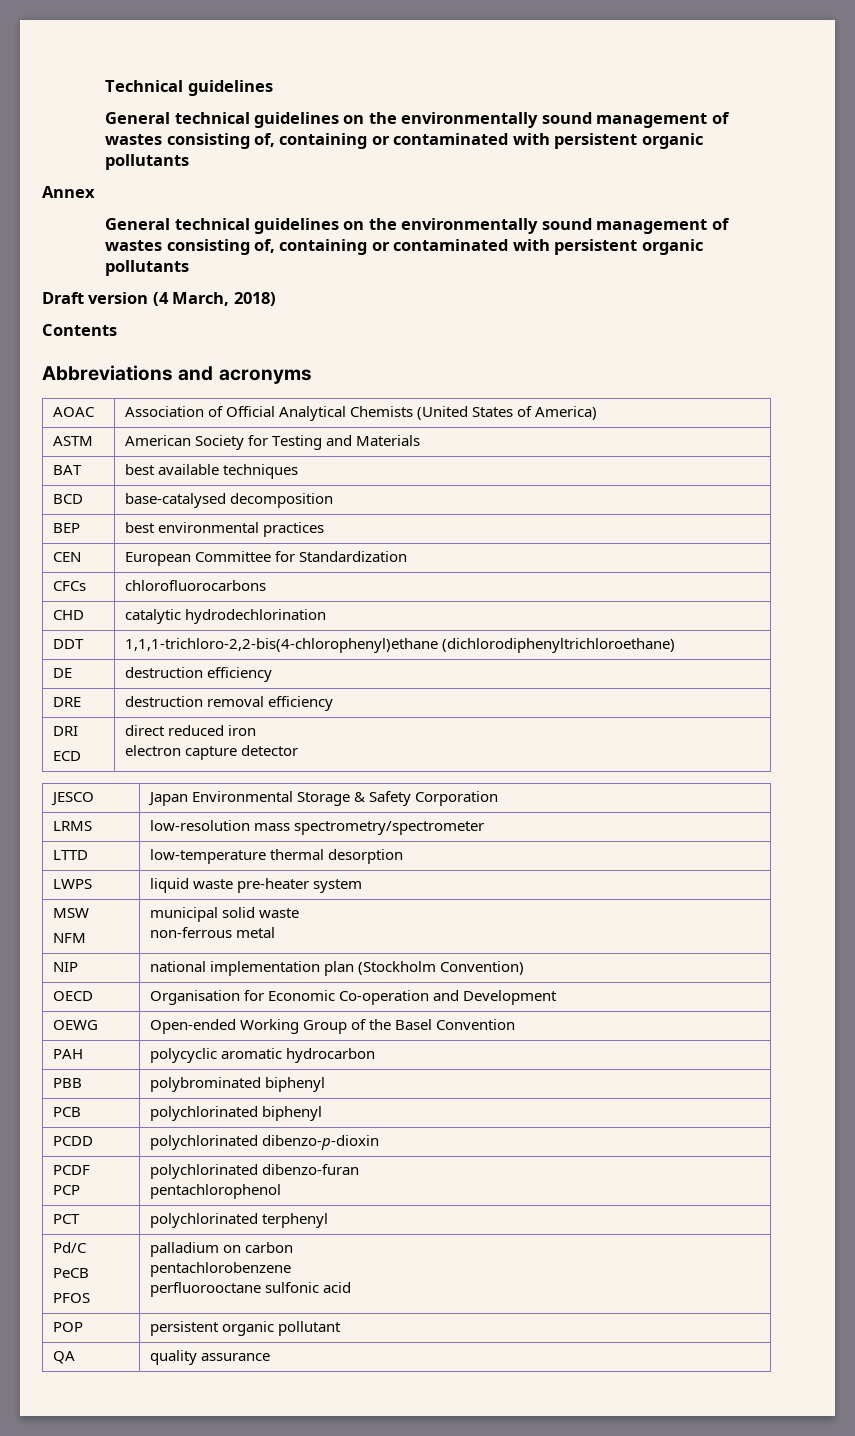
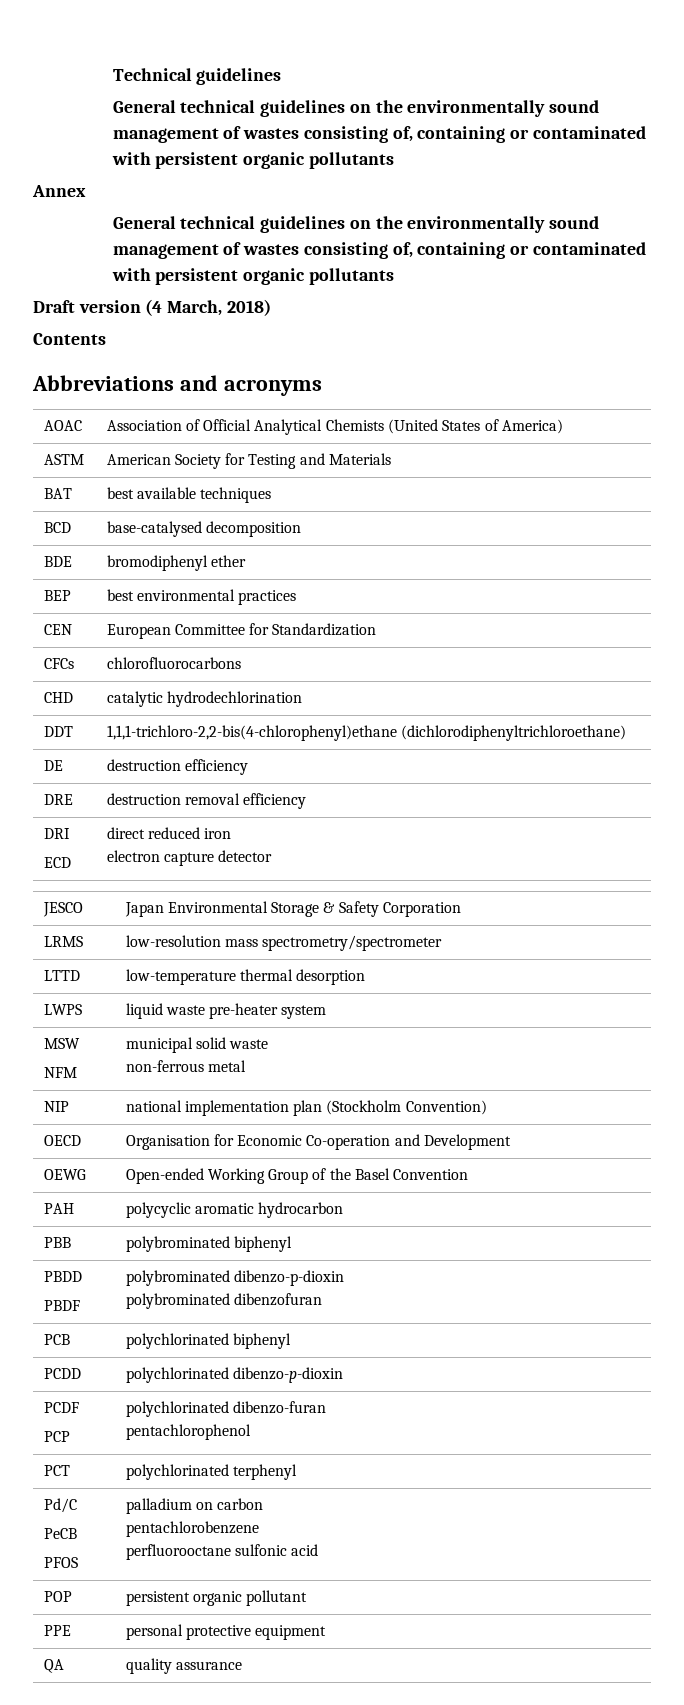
(333, 500) none -> [43,556,72,567] [106,555,246,571] // BDE | bromodiphenyl ether
(325, 1084) none -> [43,1271,82,1282] [43,1300,80,1311] [125,1270,344,1286] [125,1293,322,1309] // PBDD // PBDF | polybrominated dibenzo-p-dioxin // polybrominated dibenzofuran
(341, 1328) none -> [43,1625,71,1636] [125,1624,327,1640] // PPE | personal protective equipment

